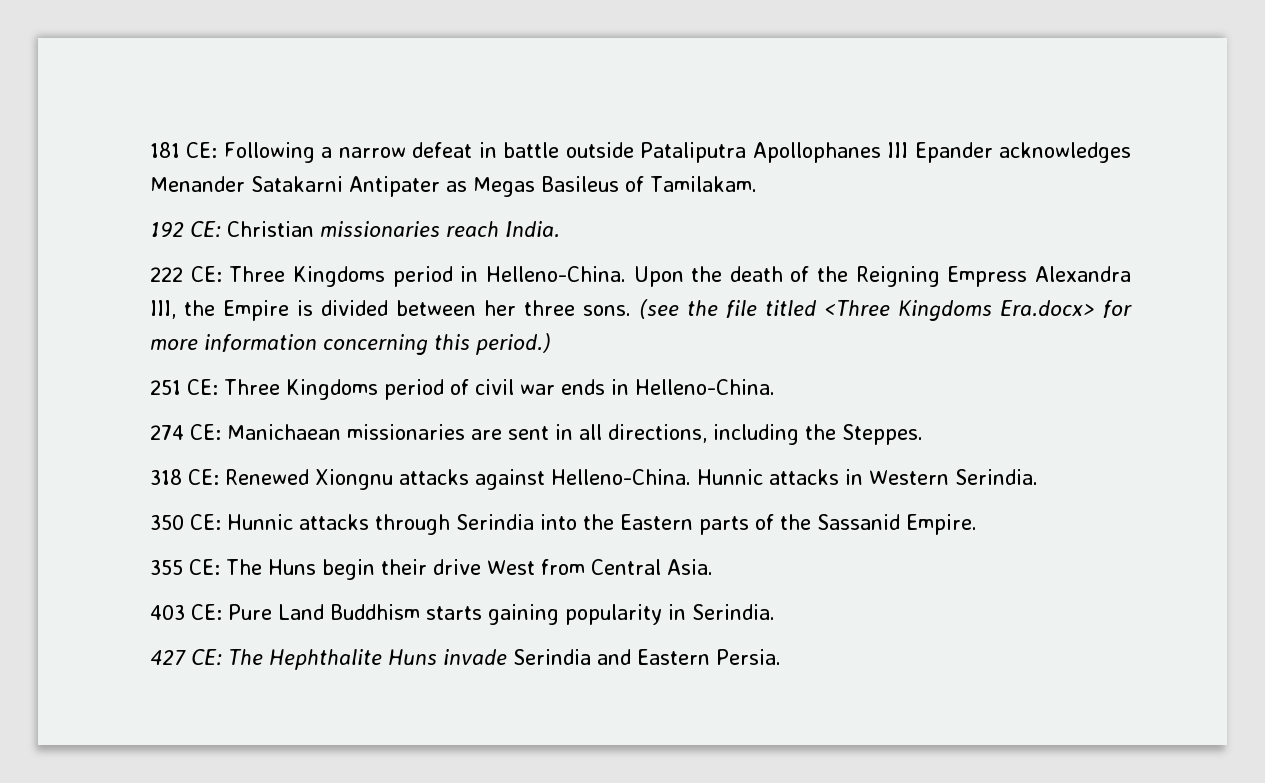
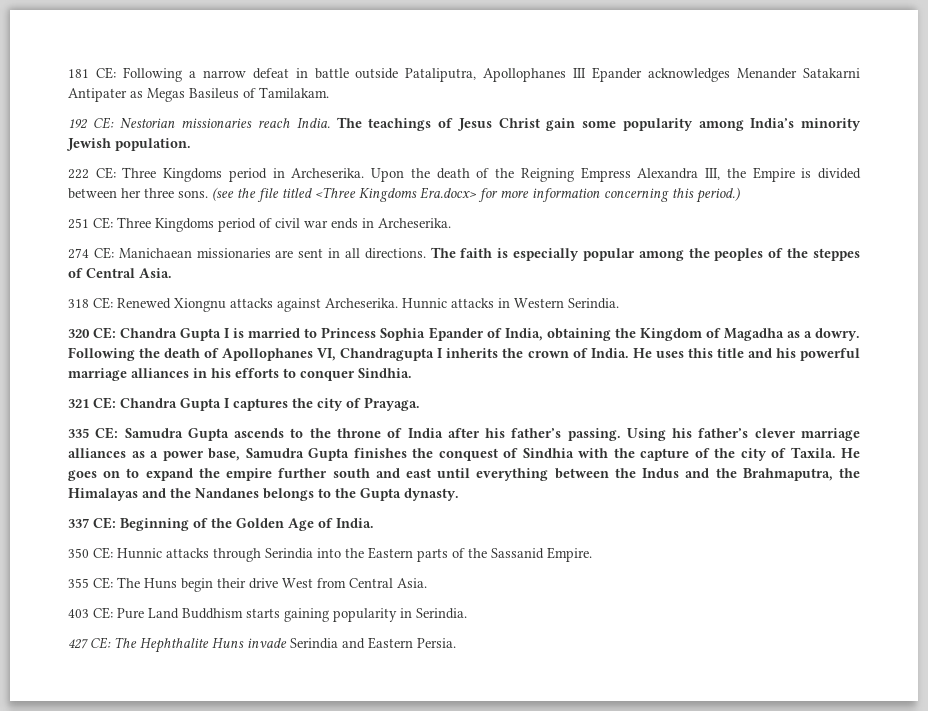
[640,142,747,163] Pataliputra -> [405,68,477,82] Pataliputra,
[227,221,314,237] Christian -> [119,118,175,128] Nestorian
(560, 229) none -> [336,117,861,131] [66,138,191,151] The teachings of Jesus Christ gain some popularity among India’s minority Jewish population.
[485,266,626,282] Helleno-China. -> [291,168,365,178] Archeserika.
[635,379,775,395] Helleno-China. -> [378,218,451,228] Archeserika.
[608,424,923,445] directions, including the Steppes. -> [364,247,861,261] [68,268,172,278] directions. The faith is especially popular among the peoples of the steppes of Central Asia.
[551,469,691,485] Helleno-China. -> [325,298,398,308] Archeserika.
(1038, 477) none -> [68,327,860,341] [68,347,861,361] [68,368,412,381] [68,397,420,411] [68,427,861,441] [68,447,860,461] [68,468,860,481] [68,488,459,501] [68,517,374,531] // 320 CE: Chandra Gupta I is married to Princess Sophia Epander of India, obtaining the Kingdom of Magadha as a dowry. Following the death of Apollophanes VI, Chandragupta I inherits the crown of India. He uses this title and his powerful marriage alliances in his efforts to conquer Sindhia. // 321 CE: Chandra Gupta I captures the city of Prayaga. // 335 CE: Samudra Gupta ascends to the throne of India after his father’s passing. Using his father’s clever marriage alliances as a power base, Samudra Gupta finishes the conquest of Sindhia with the capture of the city of Taxila. He goes on to expand the empire further south and east until everything between the Indus and the Brahmaputra, the Himalayas and the Nandanes belongs to the Gupta dynasty. // 337 CE: Beginning of the Golden Age of India.

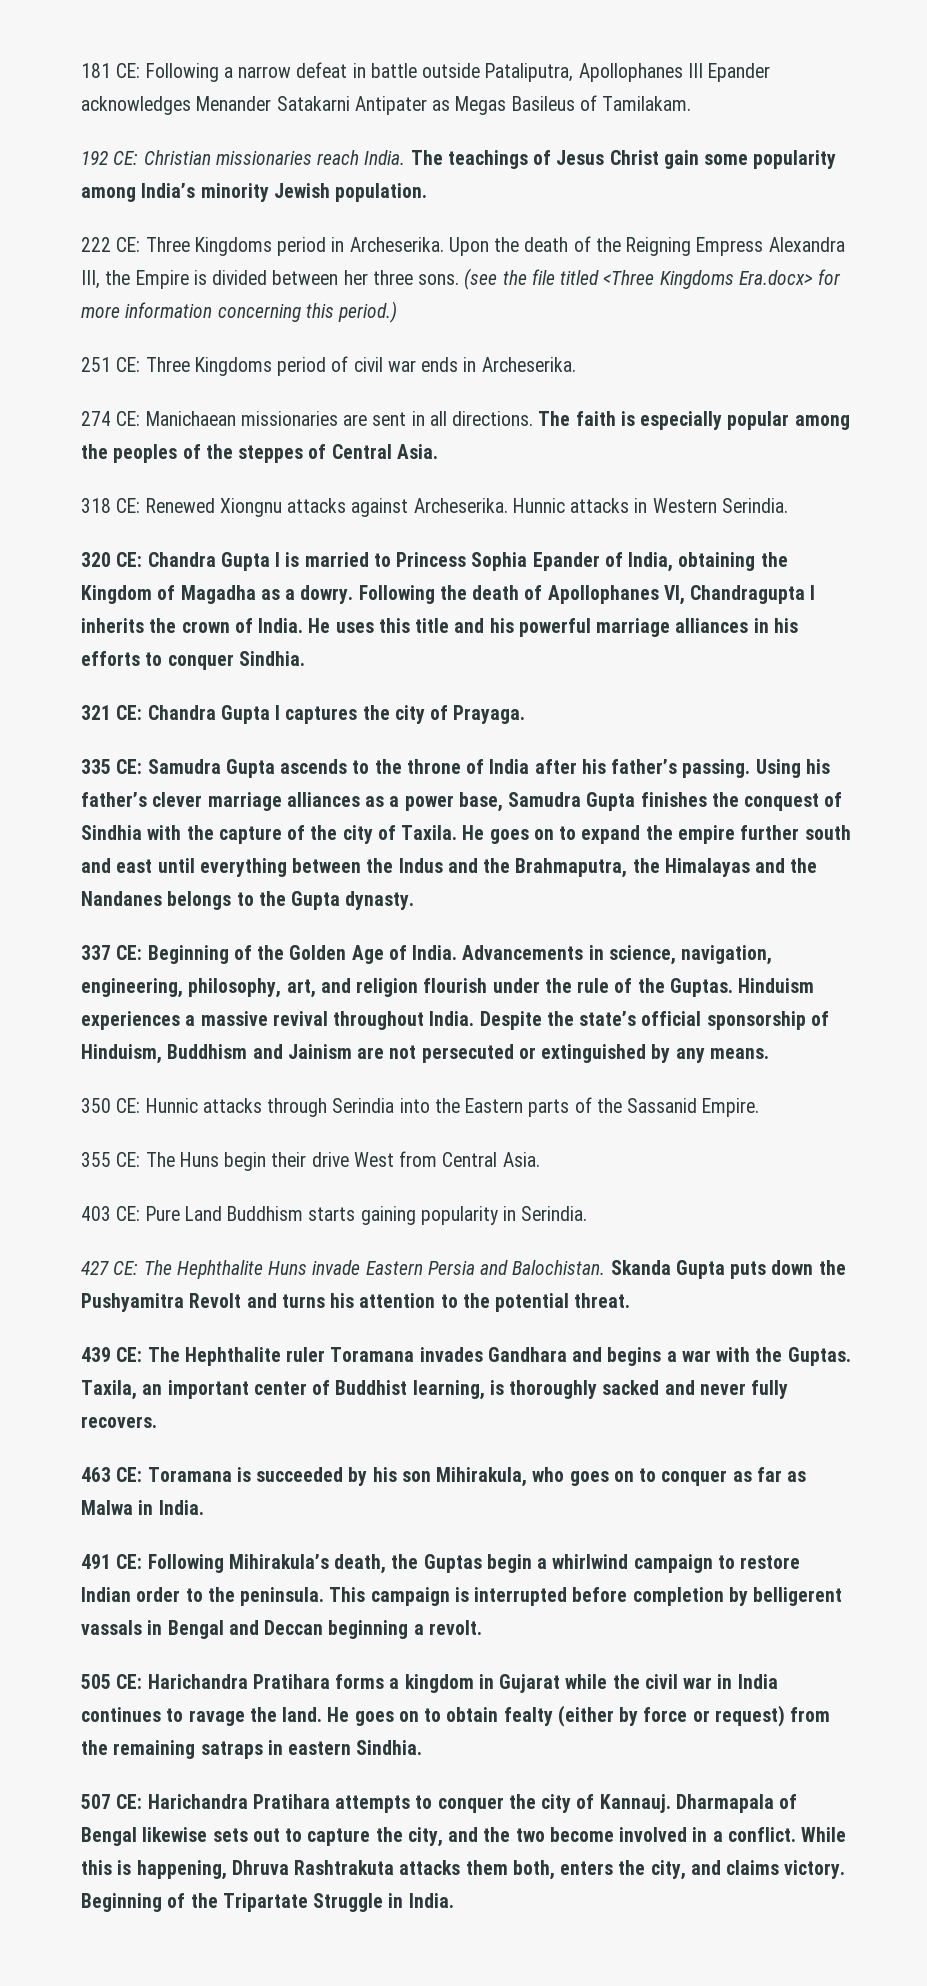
[119,118,175,128] Nestorian -> [143,150,211,165] Christian
(374, 523) none -> [462,945,773,965] [81,978,815,998] [81,1011,829,1030] [81,1044,769,1064] Advancements in science, navigation, engineering, philosophy, art, and religion flourish under the rule of the Guptas. Hinduism experiences a massive revival throughout India. Despite the state’s official sponsorship of Hinduism, Buddhism and Jainism are not persecuted or extinguished by any means.
[290,637,456,649] Serindia and Eastern Persia. -> [365,1260,846,1279] [81,1293,631,1312] [81,1347,851,1366] [81,1380,789,1400] [81,1416,157,1428] [81,1467,807,1487] [81,1500,204,1515] [81,1554,801,1574] [81,1587,843,1606] [81,1620,482,1639] [81,1674,778,1693] [81,1705,831,1727] [81,1740,423,1759] [81,1794,798,1813] [81,1827,847,1847] [81,1860,846,1880] [81,1893,454,1912] Eastern Persia and Balochistan. Skanda Gupta puts down the Pushyamitra Revolt and turns his attention to the potential threat. // 439 CE: The Hephthalite ruler Toramana invades Gandhara and begins a war with the Guptas. Taxila, an important center of Buddhist learning, is thoroughly sacked and never fully recovers. // 463 CE: Toramana is succeeded by his son Mihirakula, who goes on to conquer as far as Malwa in India. // 491 CE: Following Mihirakula’s death, the Guptas begin a whirlwind campaign to restore Indian order to the peninsula. This campaign is interrupted before completion by belligerent vassals in Bengal and Deccan beginning a revolt. // 505 CE: Harichandra Pratihara forms a kingdom in Gujarat while the civil war in India continues to ravage the land. He goes on to obtain fealty (either by force or request) from the remaining satraps in eastern Sindhia. // 507 CE: Harichandra Pratihara attempts to conquer the city of Kannauj. Dharmapala of Bengal likewise sets out to capture the city, and the two become involved in a conflict. While this is happening, Dhruva Rashtrakuta attacks them both, enters the city, and claims victory. Beginning of the Tripartate Struggle in India.

